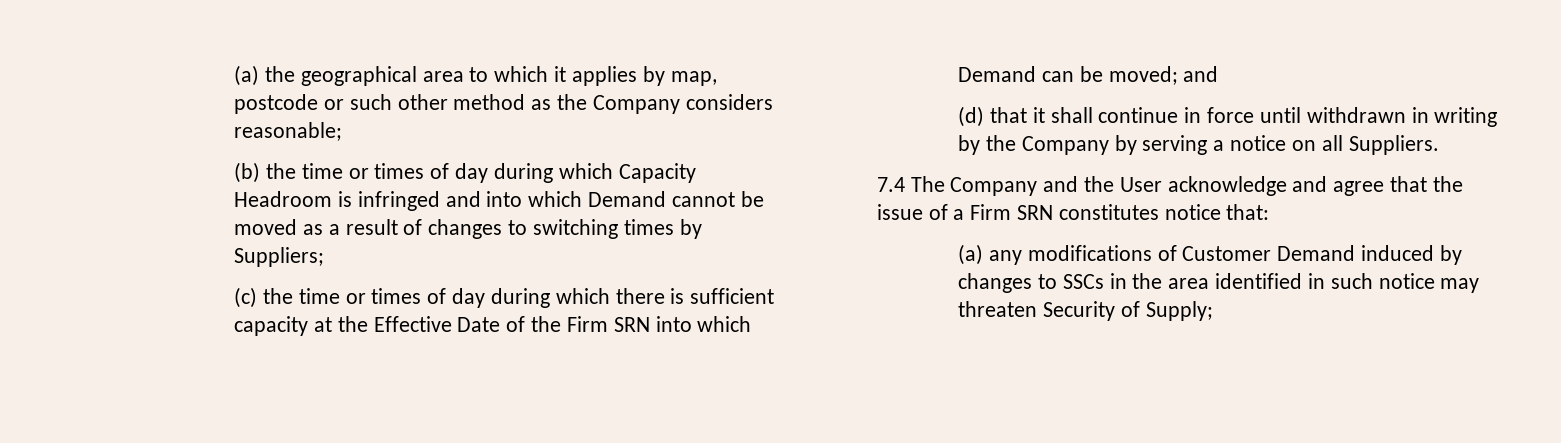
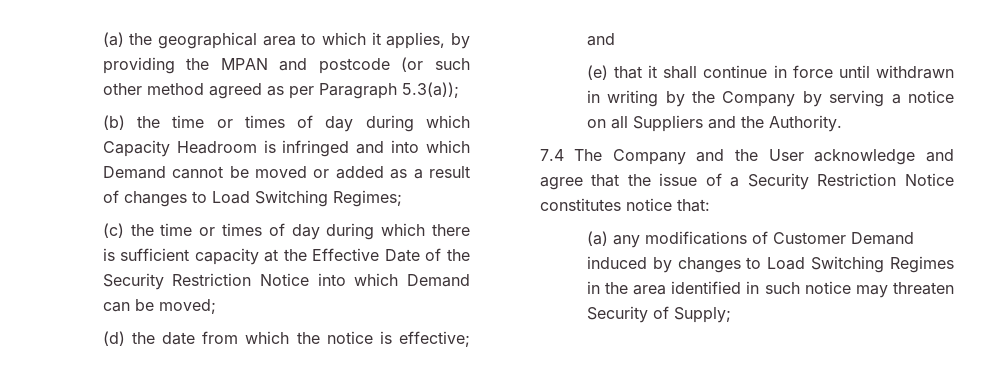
[571,66,717,86] [234,94,773,114] [234,122,343,141] applies by map, postcode or such other method as the Company considers reasonable; -> [386,32,470,49] [102,57,471,74] [102,82,459,99] applies, by providing the MPAN and postcode (or such other method agreed as per Paragraph 5.3(a));
(298, 227) none -> [313,166,384,179] or added
[532,219,702,239] [234,247,325,267] switching times by Suppliers; -> [211,190,402,207] Load Switching Regimes;
[566,316,650,332] Firm SRN -> [102,273,310,290] Security Restriction Notice
(1178, 75) none -> [102,331,470,347] // (d) the date from which the notice is effective;
[958,106,985,127] (d) -> [586,65,608,80] (e)
[1348,135,1439,155] Suppliers. -> [632,115,842,132] Suppliers and the Authority.
[970,204,1053,220] Firm SRN -> [747,173,954,190] Security Restriction Notice
[1062,274,1104,289] SSCs -> [767,256,954,273] Load Switching Regimes

